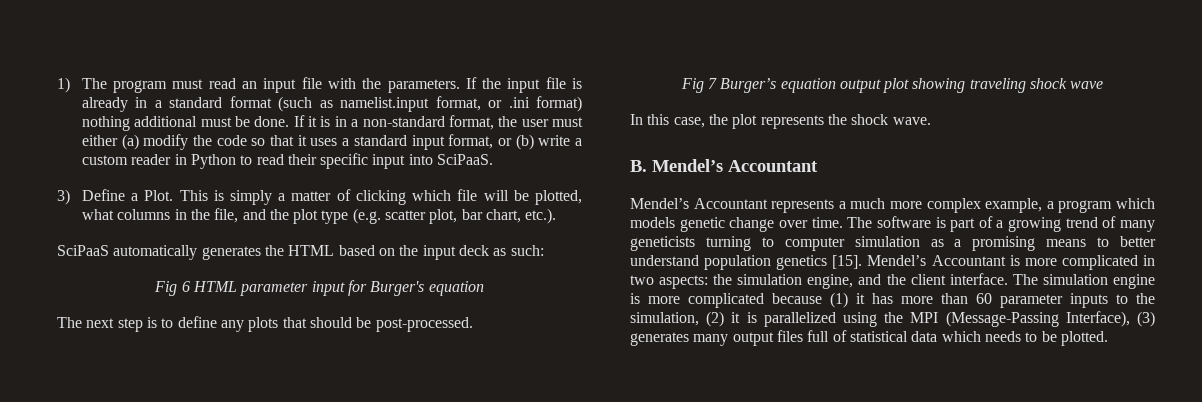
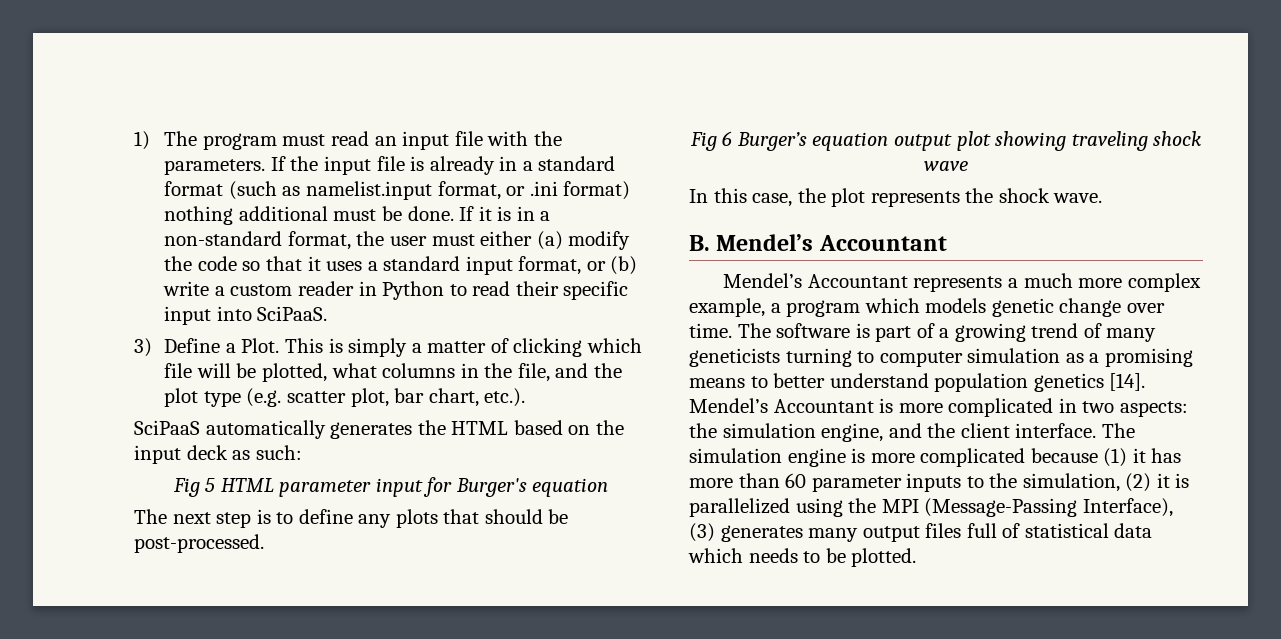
[181,281,190,292] 6 -> [205,478,216,492] 5
[707,78,717,89] 7 -> [722,131,733,146] 6
[832,255,863,269] [15]. -> [1109,373,1146,391] [14].

